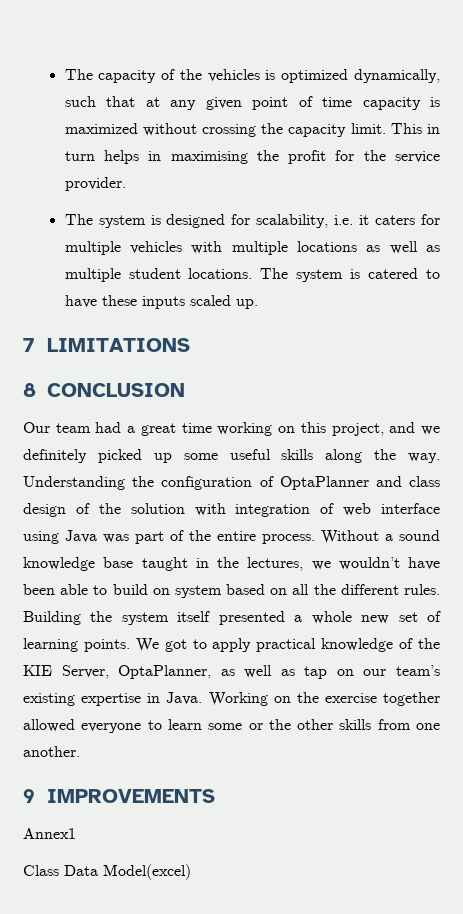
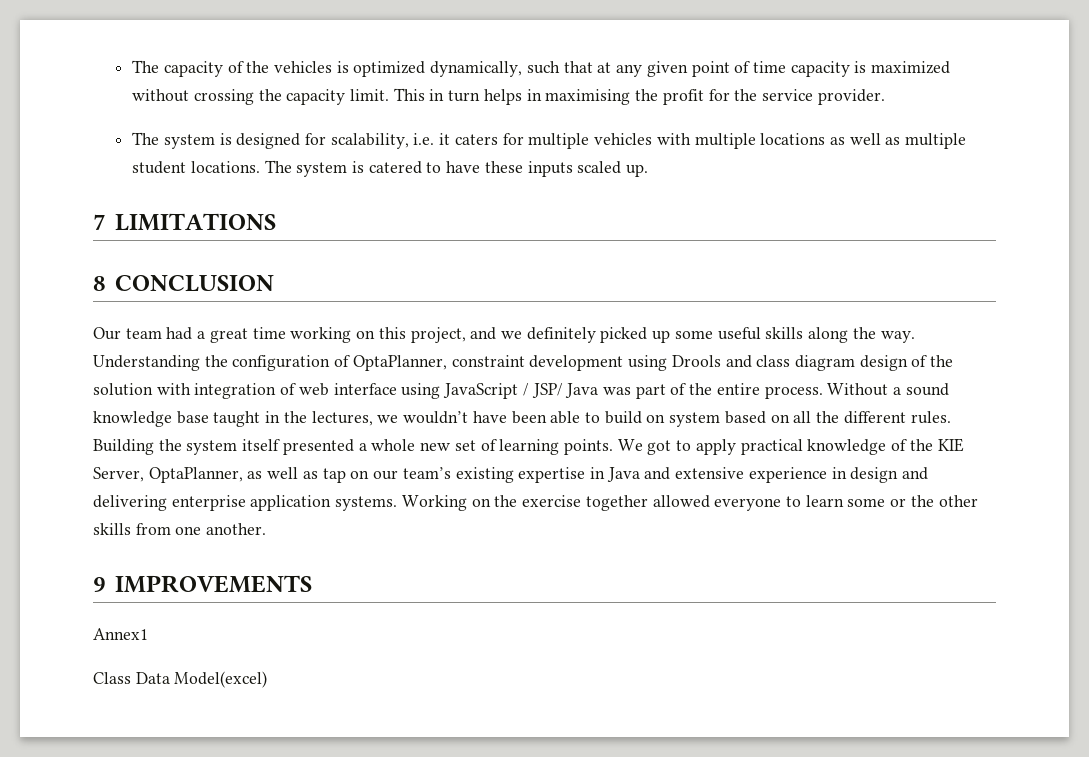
[279,476,369,490] OptaPlanner -> [352,355,721,371] OptaPlanner, constraint development using Drools
(441, 481) none -> [794,355,855,371] diagram
(59, 537) none -> [443,383,563,399] JavaScript / JSP/
[166,692,203,705] Java. -> [606,467,929,483] [93,495,398,511] Java and extensive experience in design and delivering enterprise application systems.

